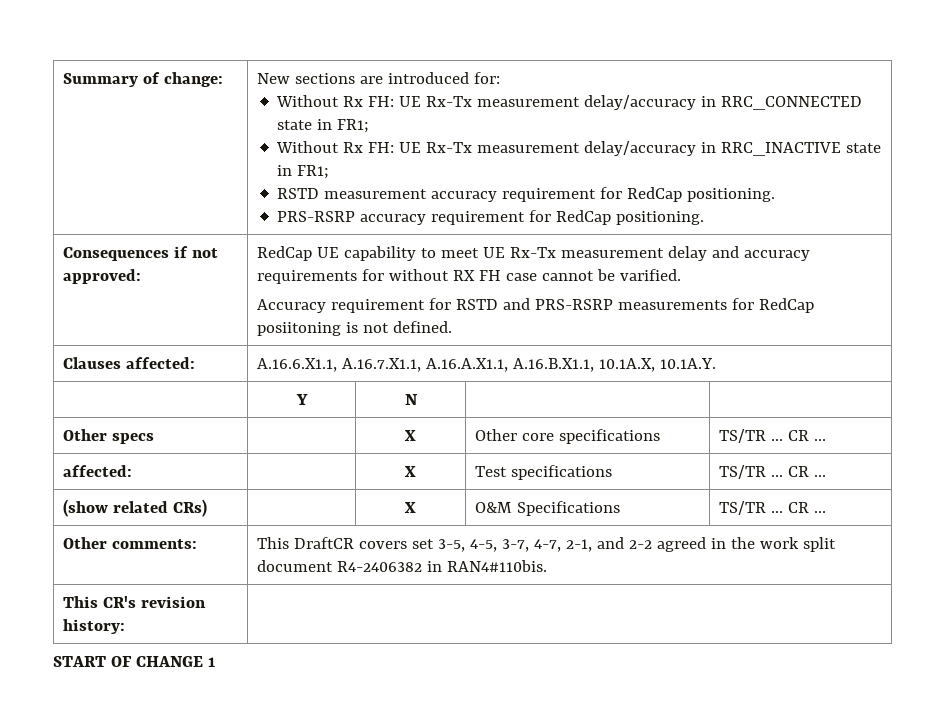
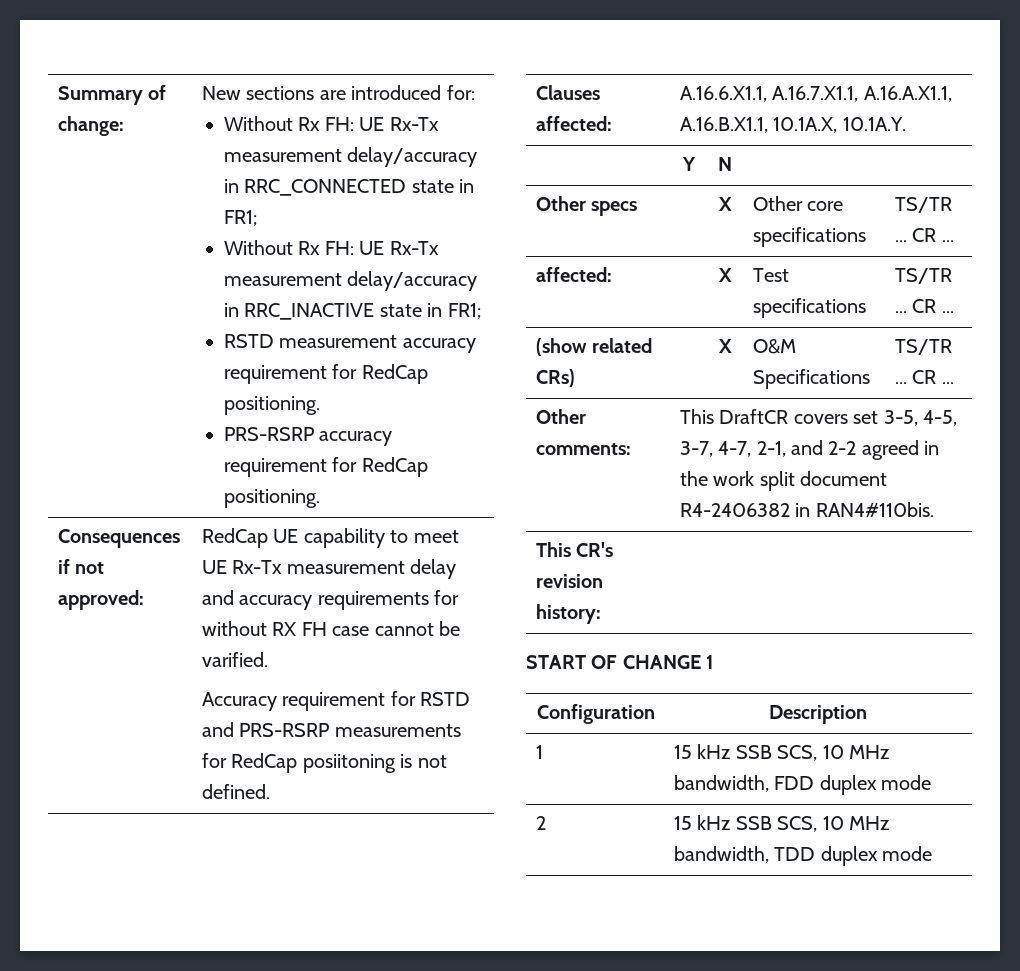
(215, 662) none -> [536,704,655,724] [769,705,867,724] [535,745,543,759] [673,744,889,761] [673,775,932,795] [535,816,546,830] [673,815,889,832] [673,846,933,866] // Configuration | Description // 1 | 15 kHz SSB SCS, 10 MHz bandwidth, FDD duplex mode // 2 | 15 kHz SSB SCS, 10 MHz bandwidth, TDD duplex mode

